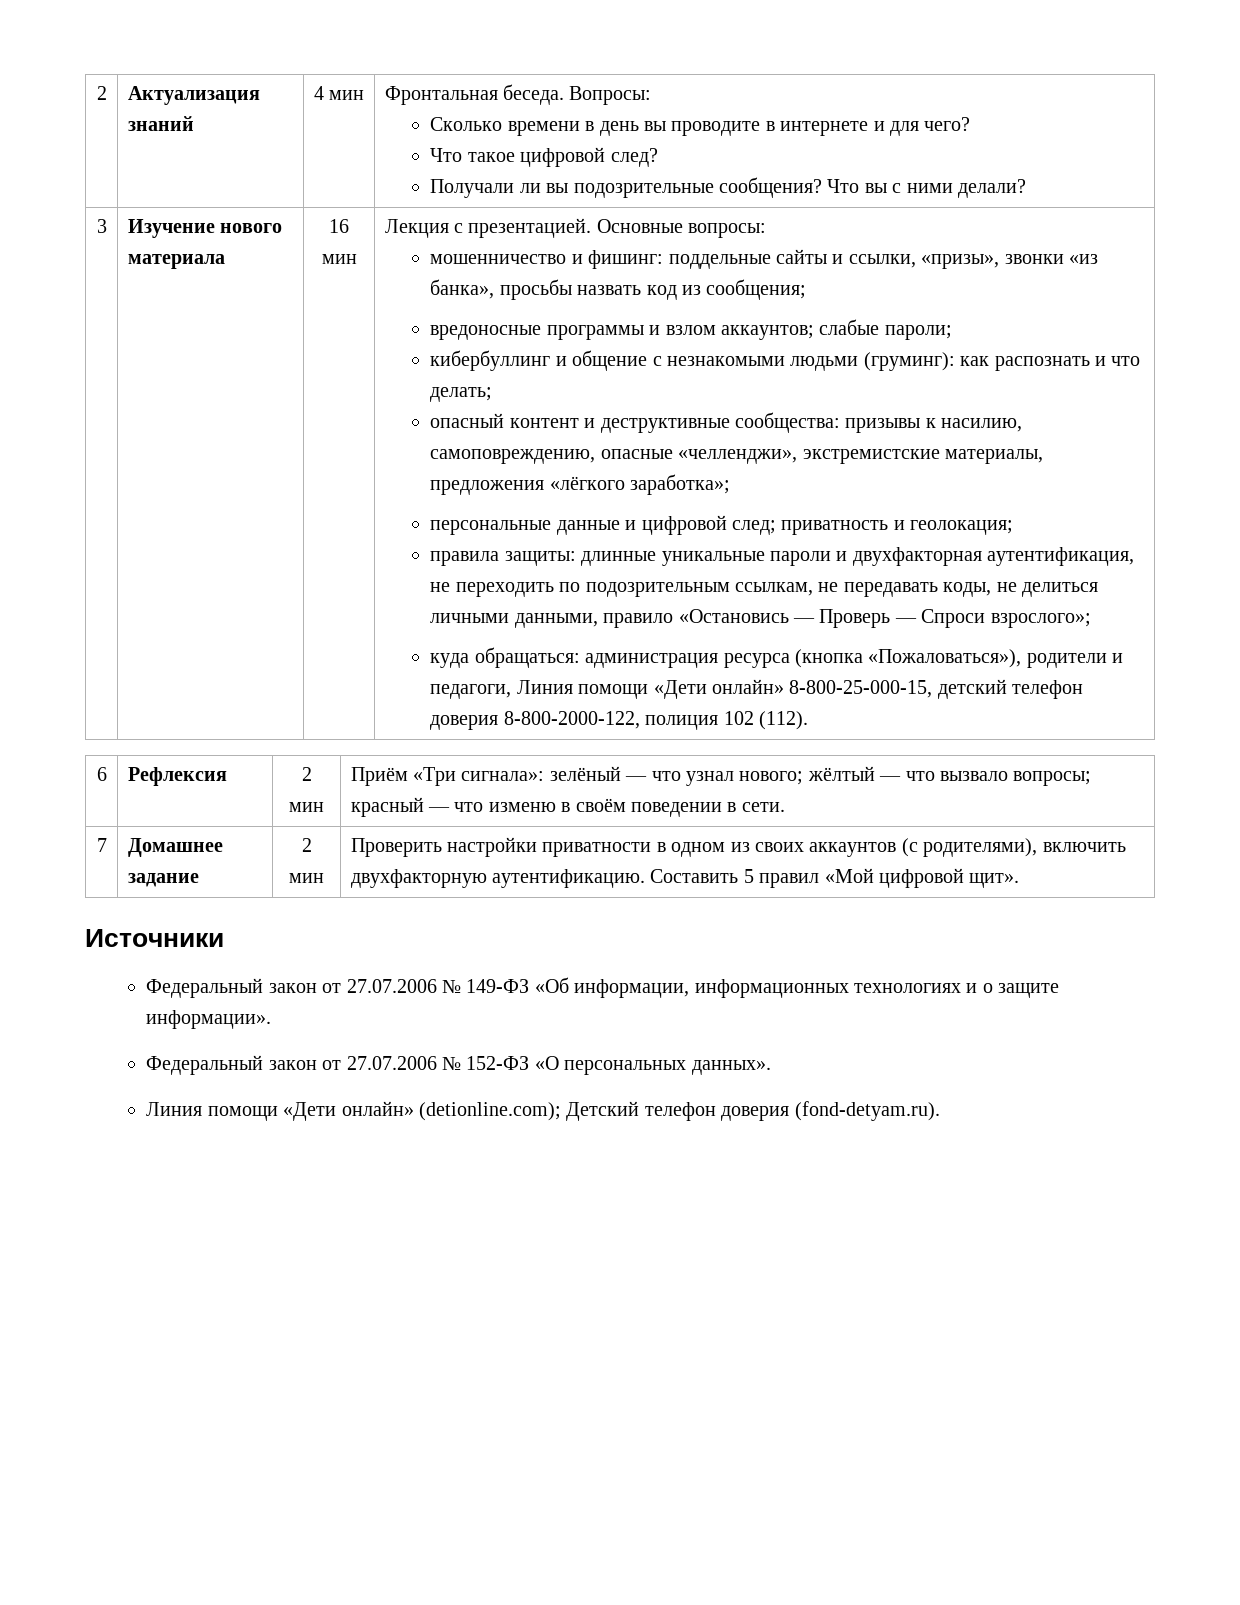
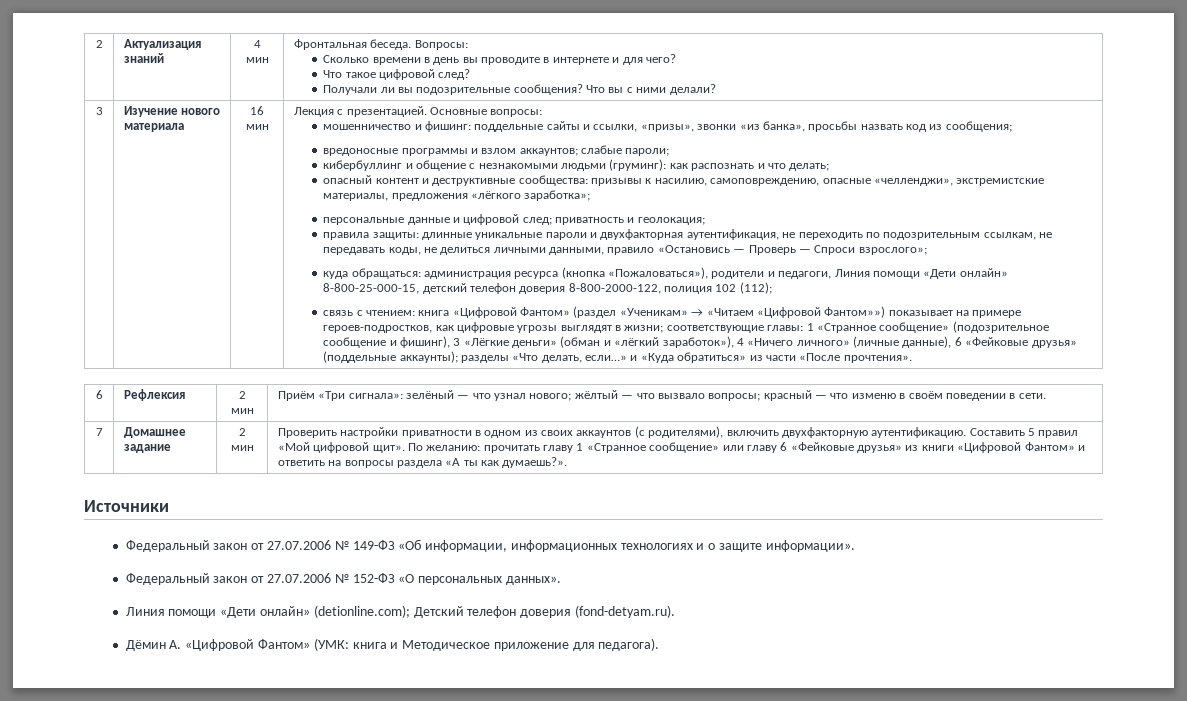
[758,711,808,730] (112). -> [739,282,772,294] [323,306,1022,318] [323,321,1049,333] [323,336,1077,348] [323,351,912,363] (112); // связь с чтением: книга «Цифровой Фантом» (раздел «Ученикам» → «Читаем «Цифровой Фантом»») показывает на примере героев-подростков, как цифровые угрозы выглядят в жизни; соответствующие главы: 1 «Странное сообщение» (подозрительное сообщение и фишинг), 3 «Лёгкие деньги» (обман и «лёгкий заработок»), 4 «Ничего личного» (личные данные), 6 «Фейковые друзья» (поддельные аккаунты); разделы «Что делать, если…» и «Куда обратиться» из части «После прочтения».
(1020, 880) none -> [407,442,1085,453] [277,457,568,468] По желанию: прочитать главу 1 «Странное сообщение» или главу 6 «Фейковые друзья» из книги «Цифровой Фантом» и ответить на вопросы раздела «А ты как думаешь?».
(940, 1111) none -> [125,638,660,651] // Дёмин А. «Цифровой Фантом» (УМК: книга и Методическое приложение для педагога).

